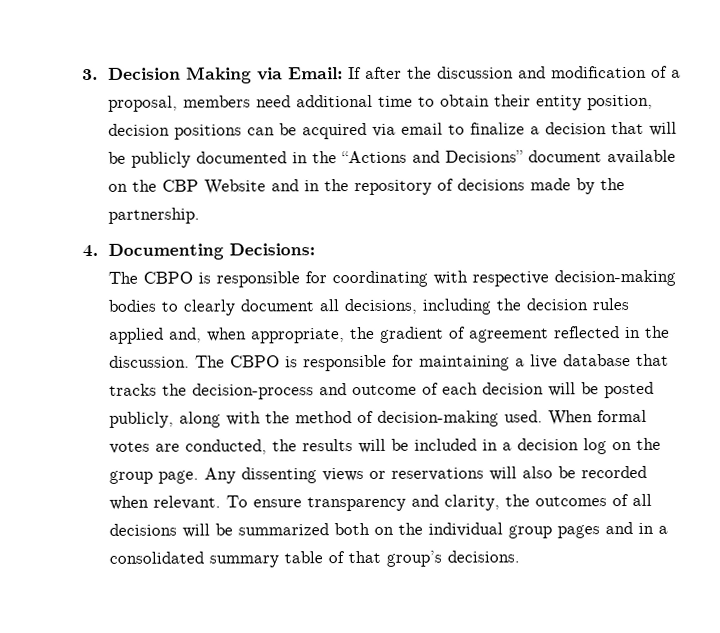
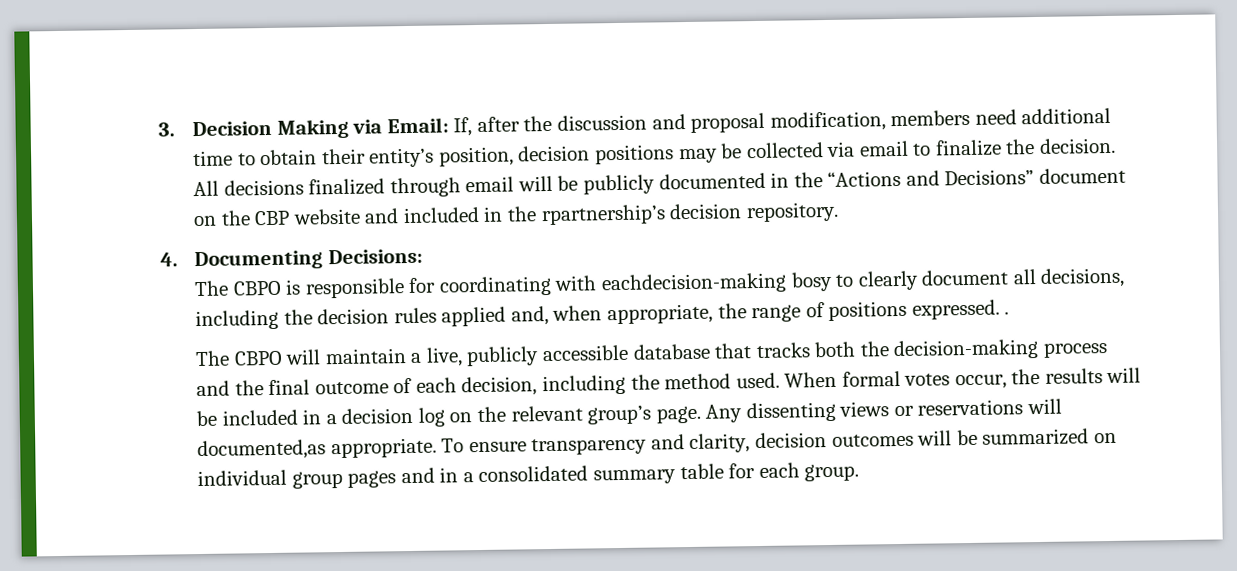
[347,66,362,80] If -> [453,117,473,137] If,
[550,65,681,79] [107,95,178,112] modification of a proposal, -> [690,111,886,133] proposal modification,
[535,95,582,111] entity -> [369,147,435,168] entity’s
[246,122,367,140] can be acquired -> [678,142,824,164] may be collected
[529,121,644,135] a decision that -> [1005,137,1116,155] [193,176,515,198] the decision. All decisions finalized through email
[606,149,676,165] available -> (1126, 175) none
[203,178,625,196] [107,207,200,224] Website and in the repository of decisions made by the partnership. -> [292,201,839,226] website and included in the rpartnership’s decision repository.
[471,269,676,287] [107,299,156,312] respective decision-making bodies -> [601,271,833,295] eachdecision-making bosy
[379,325,670,343] [108,353,669,372] [108,381,654,400] [108,410,499,428] gradient of agreement reflected in the discussion. The CBPO is responsible for maintaining a live database that tracks the decision-process and outcome of each decision will be posted publicly, along with the method of decision-making -> [751,299,1010,323] [195,338,1108,367] [196,373,732,397] range of positions expressed. . // The CBPO will maintain a live, publicly accessible database that tracks both the decision-making process and the final outcome of each decision, including the method
[154,439,267,455] are conducted, -> [954,374,1007,390] occur,
[108,470,153,484] group -> [510,405,652,425] relevant group’s
[521,465,647,479] [108,495,221,510] also be recorded when relevant. -> [197,437,437,461] documented,as appropriate.
[504,493,652,507] [108,522,423,538] the outcomes of all decisions will be summarized both on the -> [755,428,1117,449] decision outcomes will be summarized on
[327,550,520,567] of that group’s decisions. -> [728,462,860,482] for each group.

